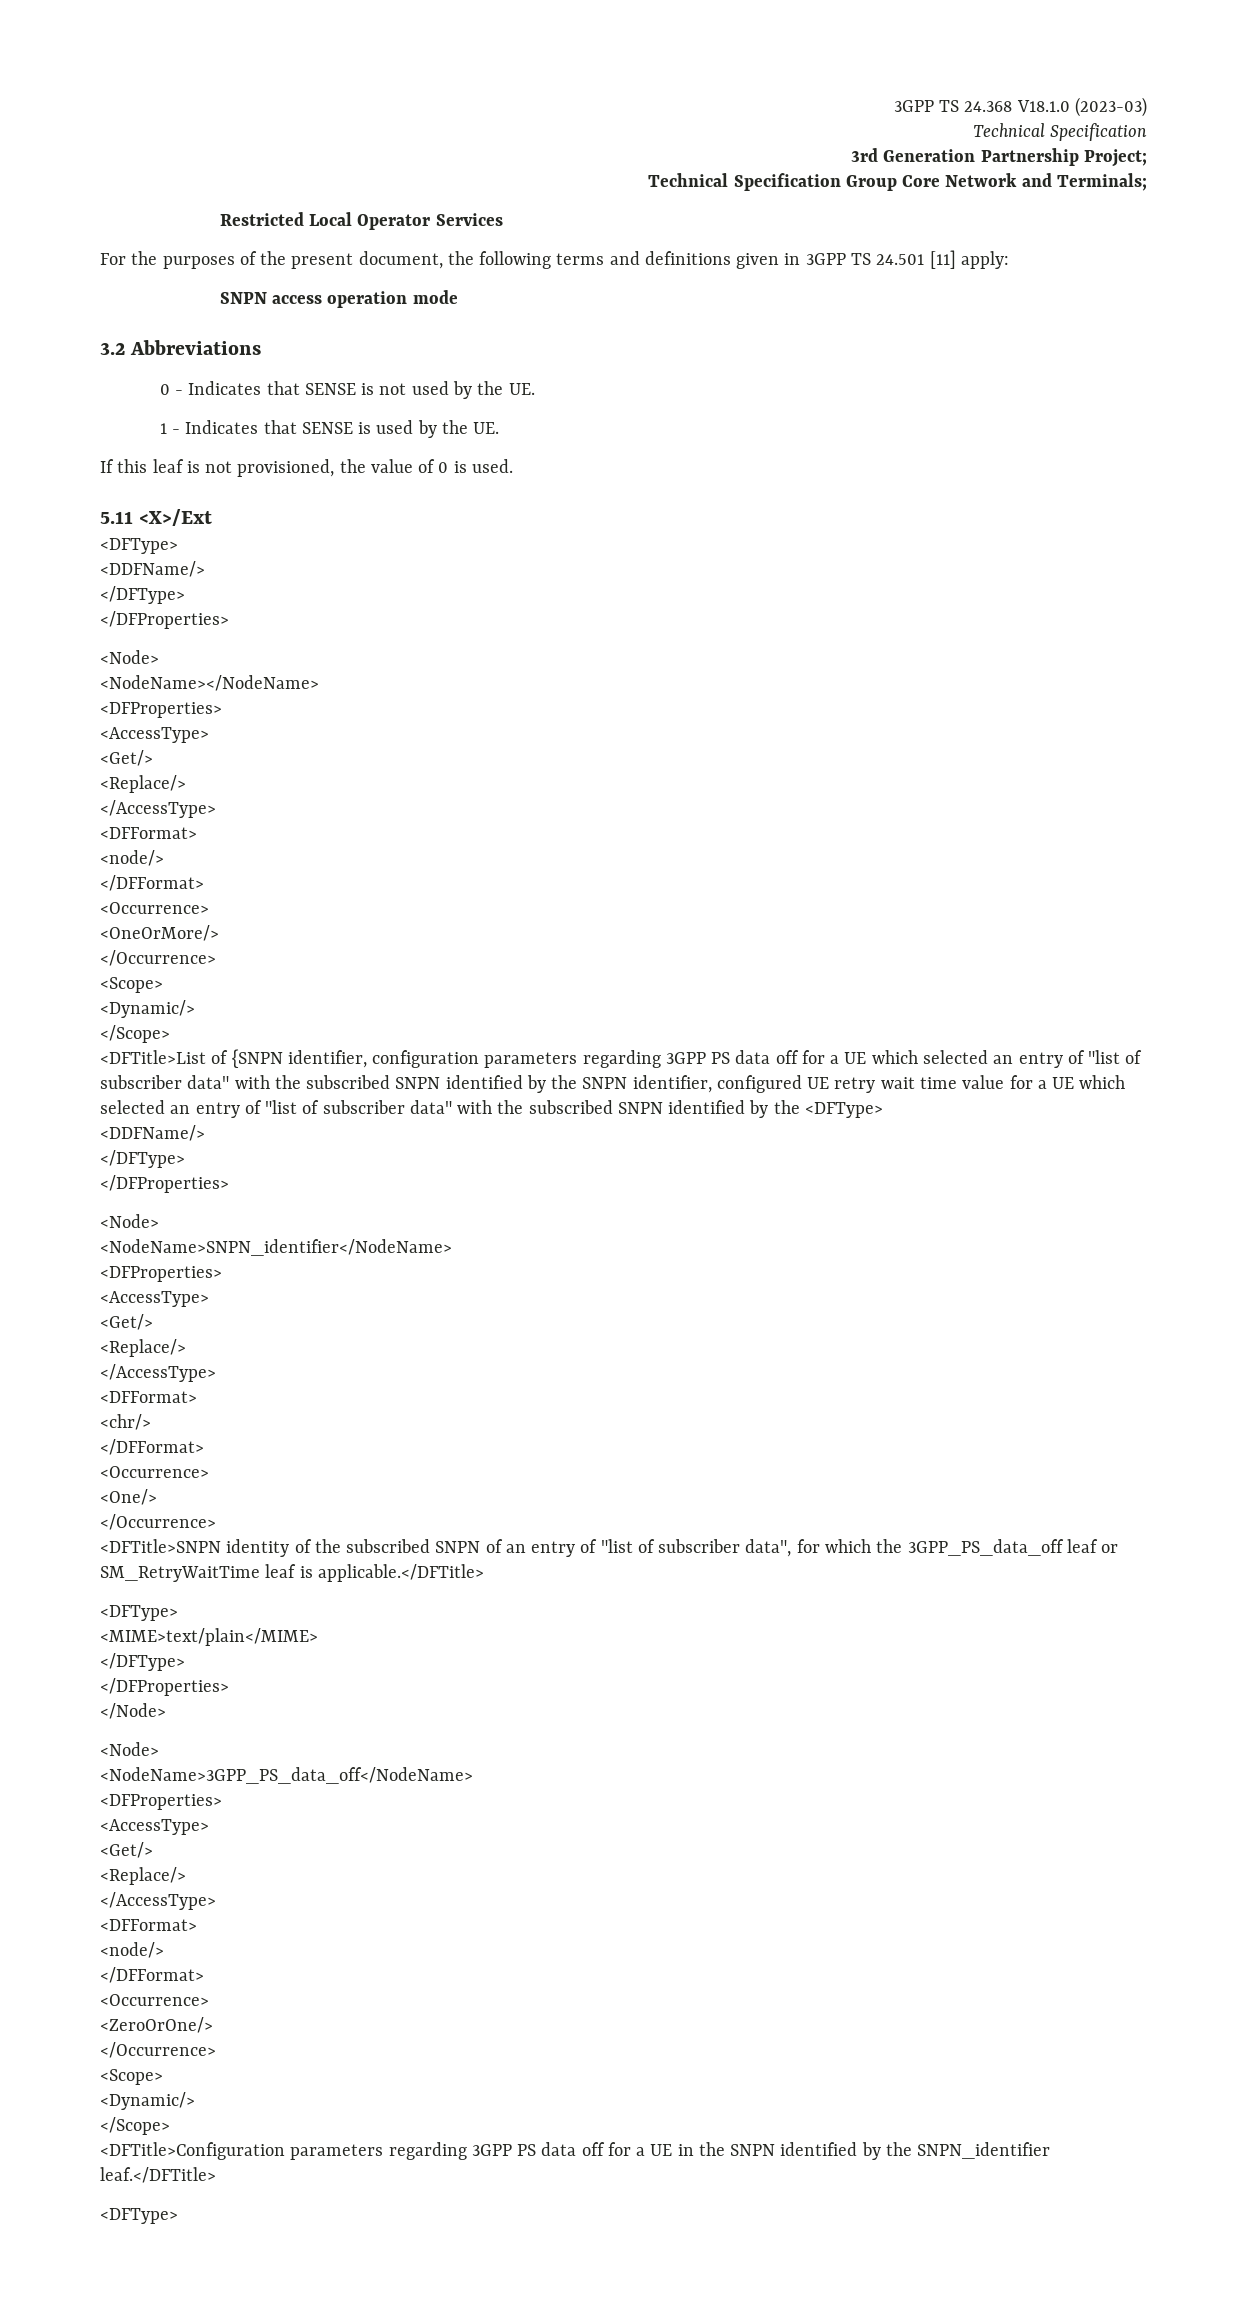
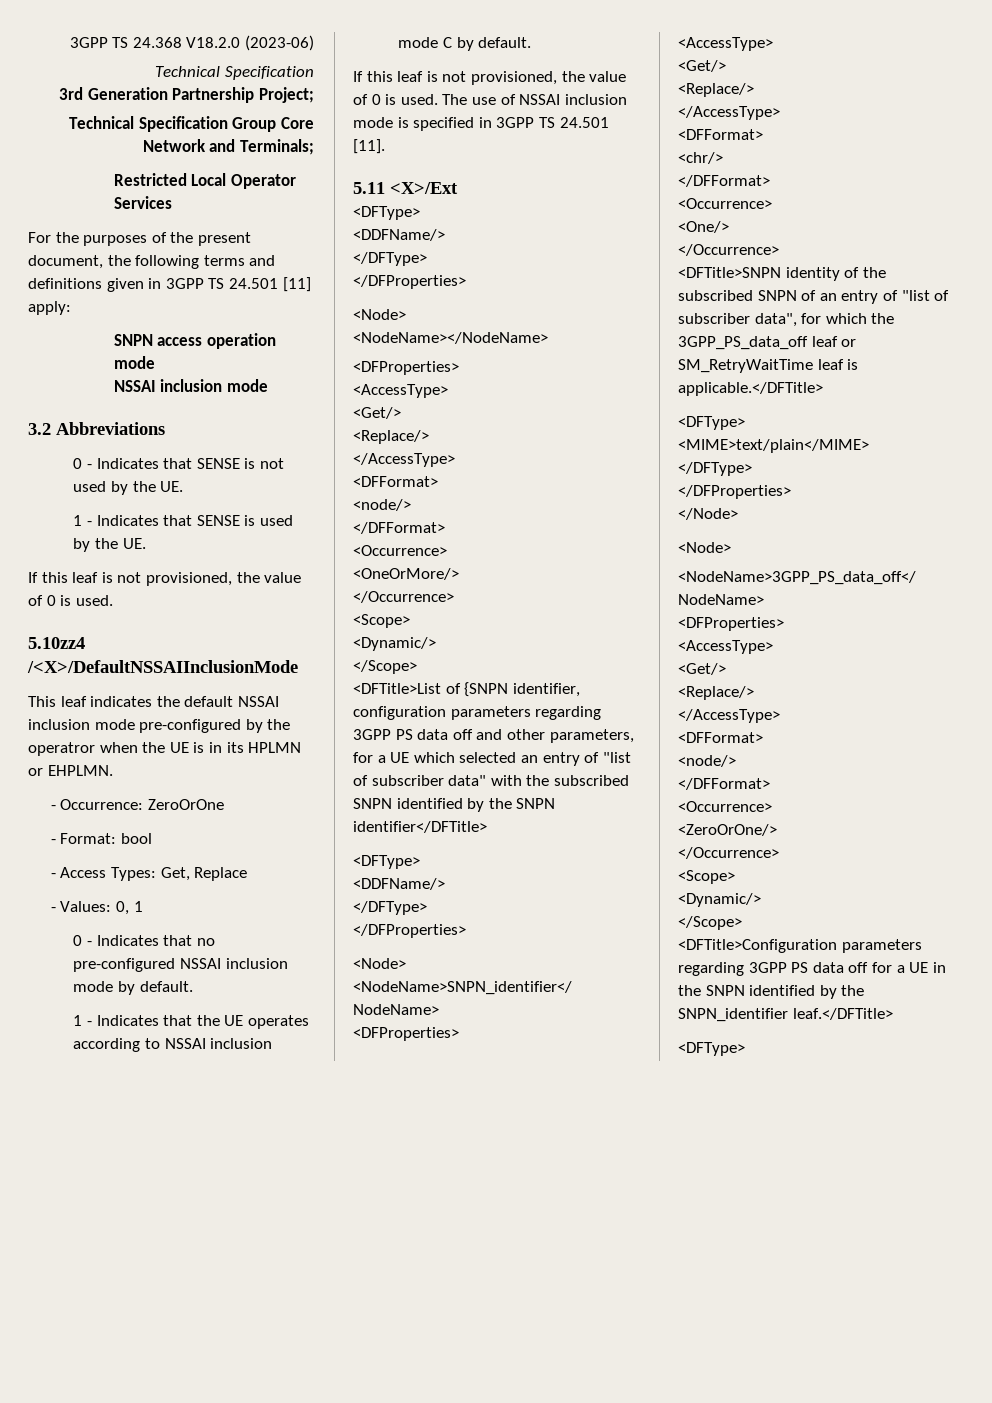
[1016,97,1147,117] V18.1.0 (2023-03) -> [186,35,314,51] V18.2.0 (2023-06)
(458, 297) none -> [113,379,268,392] // NSSAI inclusion mode
(513, 466) none -> [28,637,85,649] [27,660,298,673] [28,696,279,707] [28,719,291,733] [28,742,302,756] [28,765,113,776] [50,799,224,810] [50,833,152,844] [50,867,248,881] [50,901,143,915] [73,935,215,946] [73,958,288,972] [73,981,193,995] [73,1015,310,1029] [73,1038,273,1052] [398,37,532,51] [353,71,627,85] [353,94,627,105] [353,117,609,131] [353,139,385,154] // 5.10zz4 /<X>/DefaultNSSAIInclusionMode // This leaf indicates the default NSSAI inclusion mode pre-configured by the operatror when the UE is in its HPLMN or EHPLMN. // - Occurrence: ZeroOrOne // - Format: bool // - Access Types: Get, Replace // - Values: 0, 1 // 0 - Indicates that no pre-configured NSSAI inclusion mode by default. // 1 - Indicates that the UE operates according to NSSAI inclusion mode C by default. // If this leaf is not provisioned, the value of 0 is used. The use of NSSAI inclusion mode is specified in 3GPP TS 24.501 [11].
(799, 1057) none -> [476,729,634,743] and other parameters,
[632,1075,1126,1093] [100,1100,800,1118] identifier, configured UE retry wait time value for a UE which selected an entry of "list of subscriber data" with the subscribed SNPN identified by the -> [353,821,487,833] identifier</DFTitle> //

